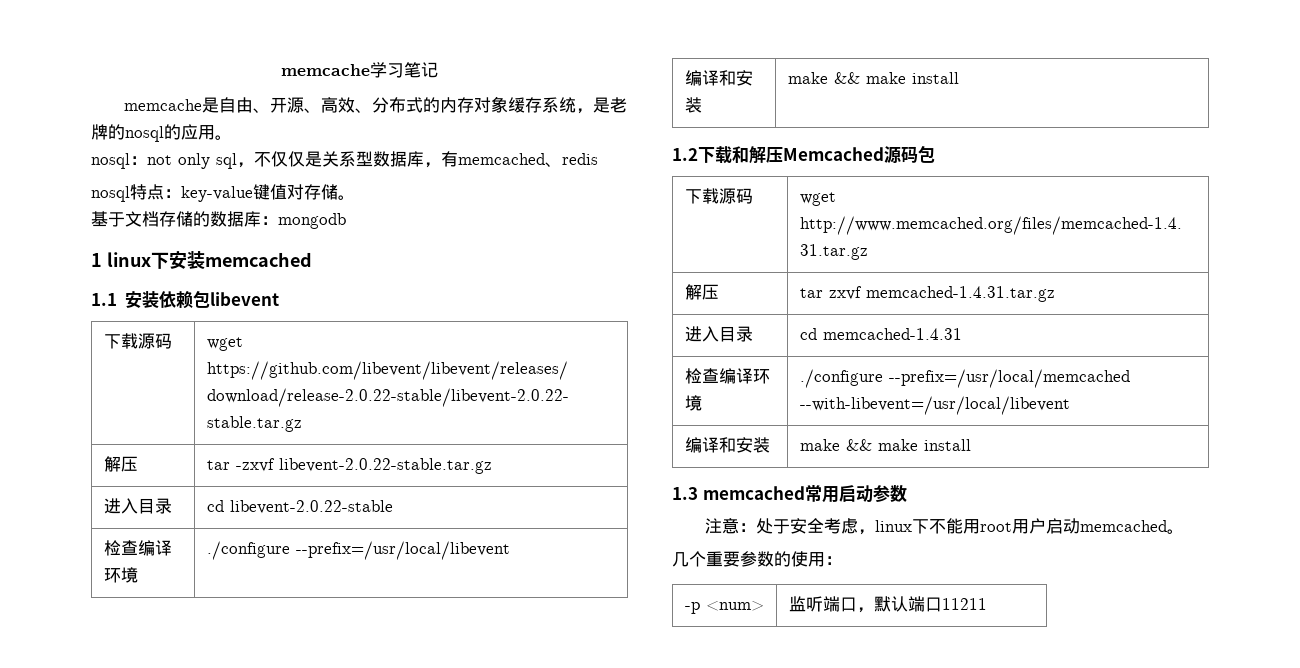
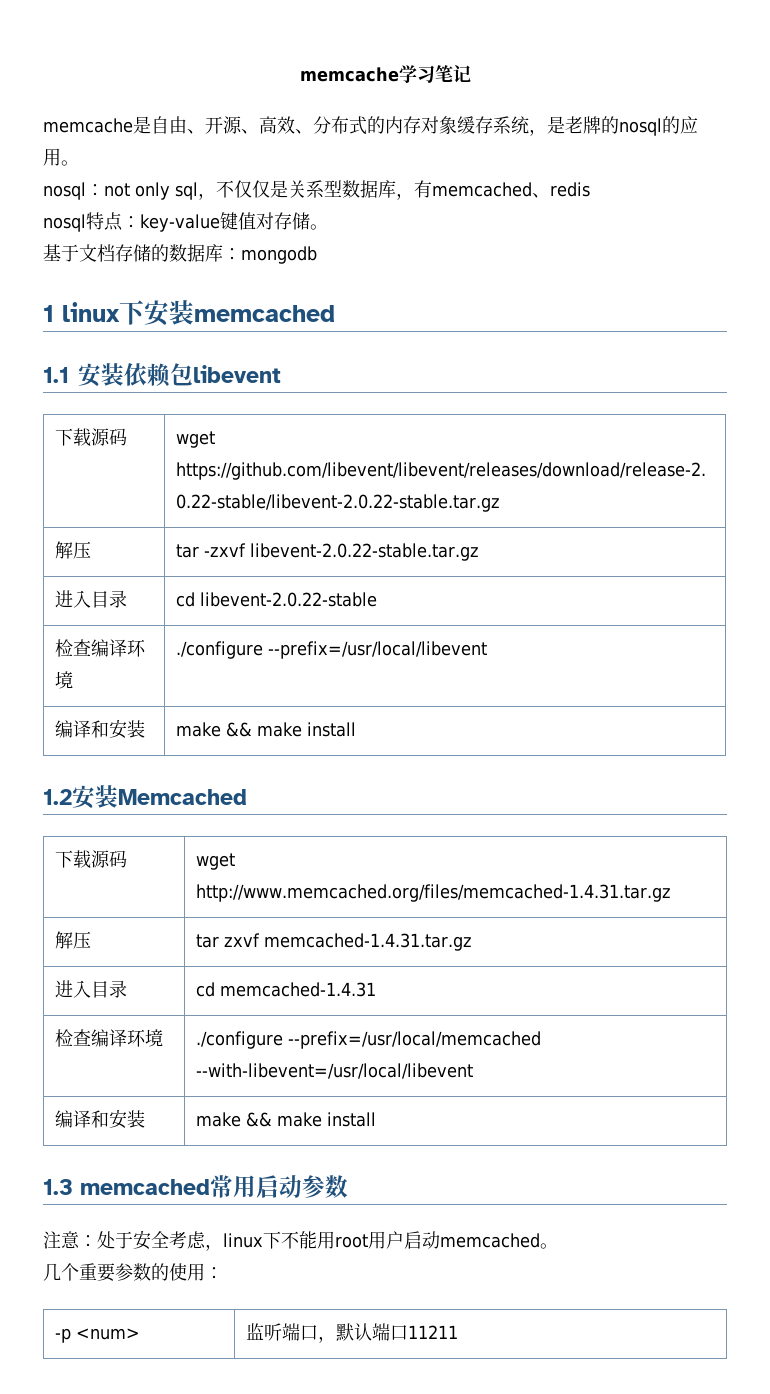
[698,146,783,164] 下载和解压 -> [72,785,118,809] 安装
[884,145,935,164] 源码包 -> (247, 797) none

